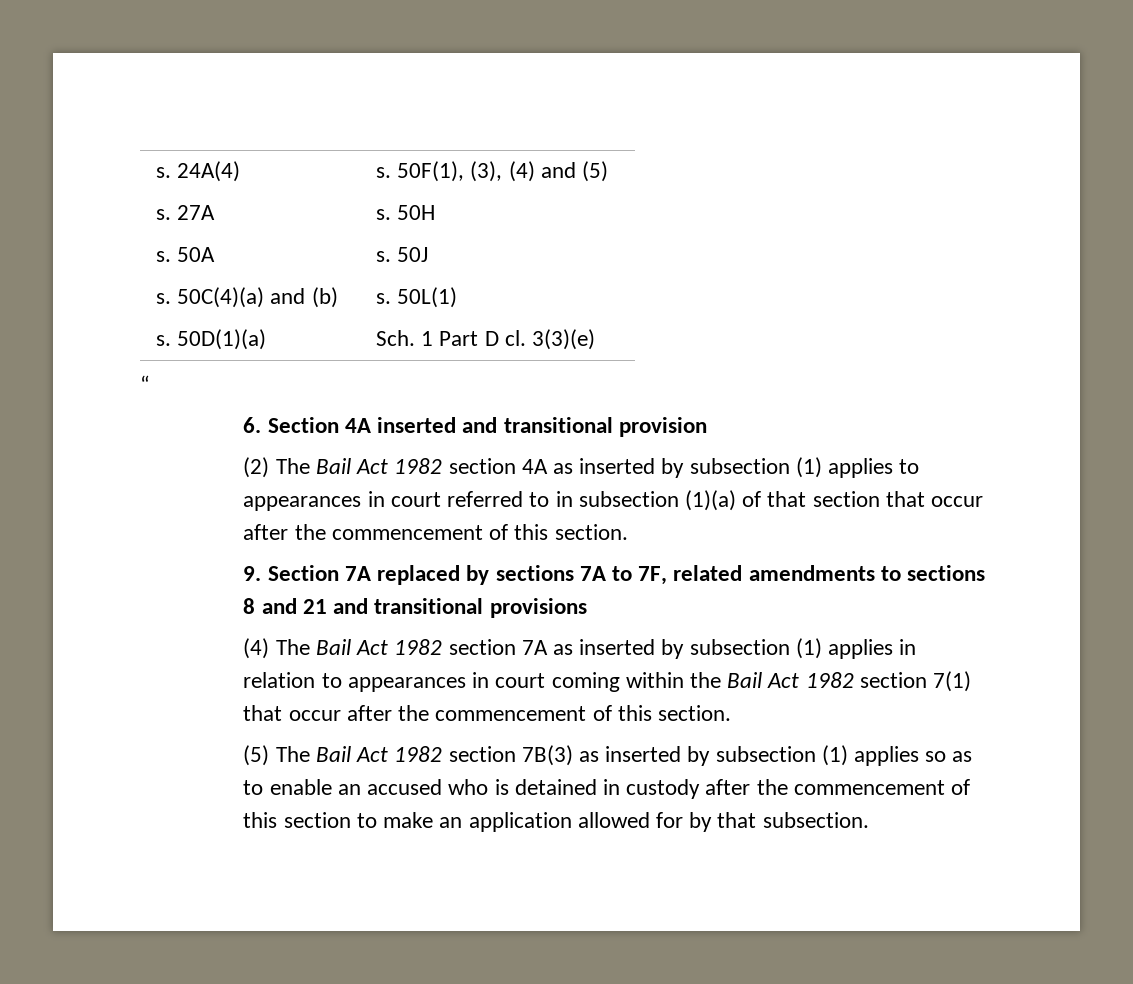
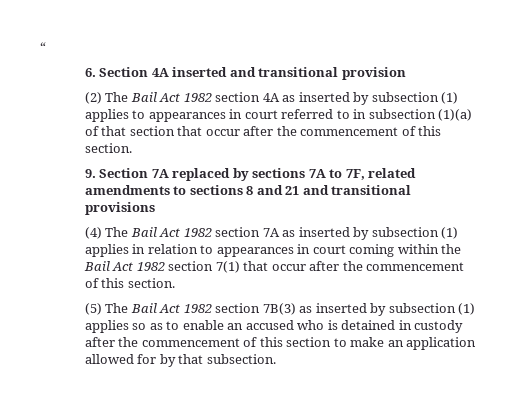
[155,161,241,182] [375,161,608,182] [155,205,216,220] [375,205,436,220] [155,247,216,262] [375,247,429,262] [155,287,338,308] [375,287,458,308] [155,329,267,350] [375,329,595,350] s. 24A(4) | s. 50F(1), (3), (4) and (5) // s. 27A | s. 50H // s. 50A | s. 50J // s. 50C(4)(a) and (b) | s. 50L(1) // s. 50D(1)(a) | Sch. 1 Part D cl. 3(3)(e) // -> (40, 47) none

